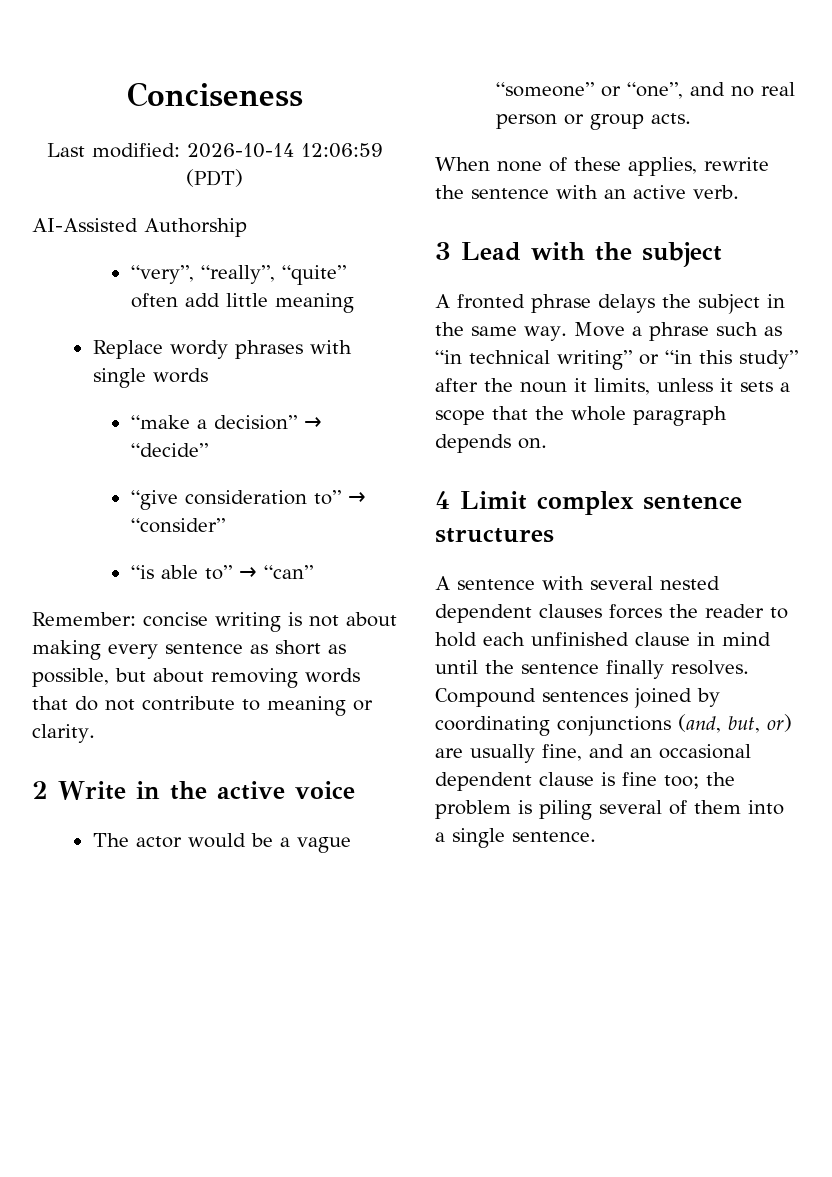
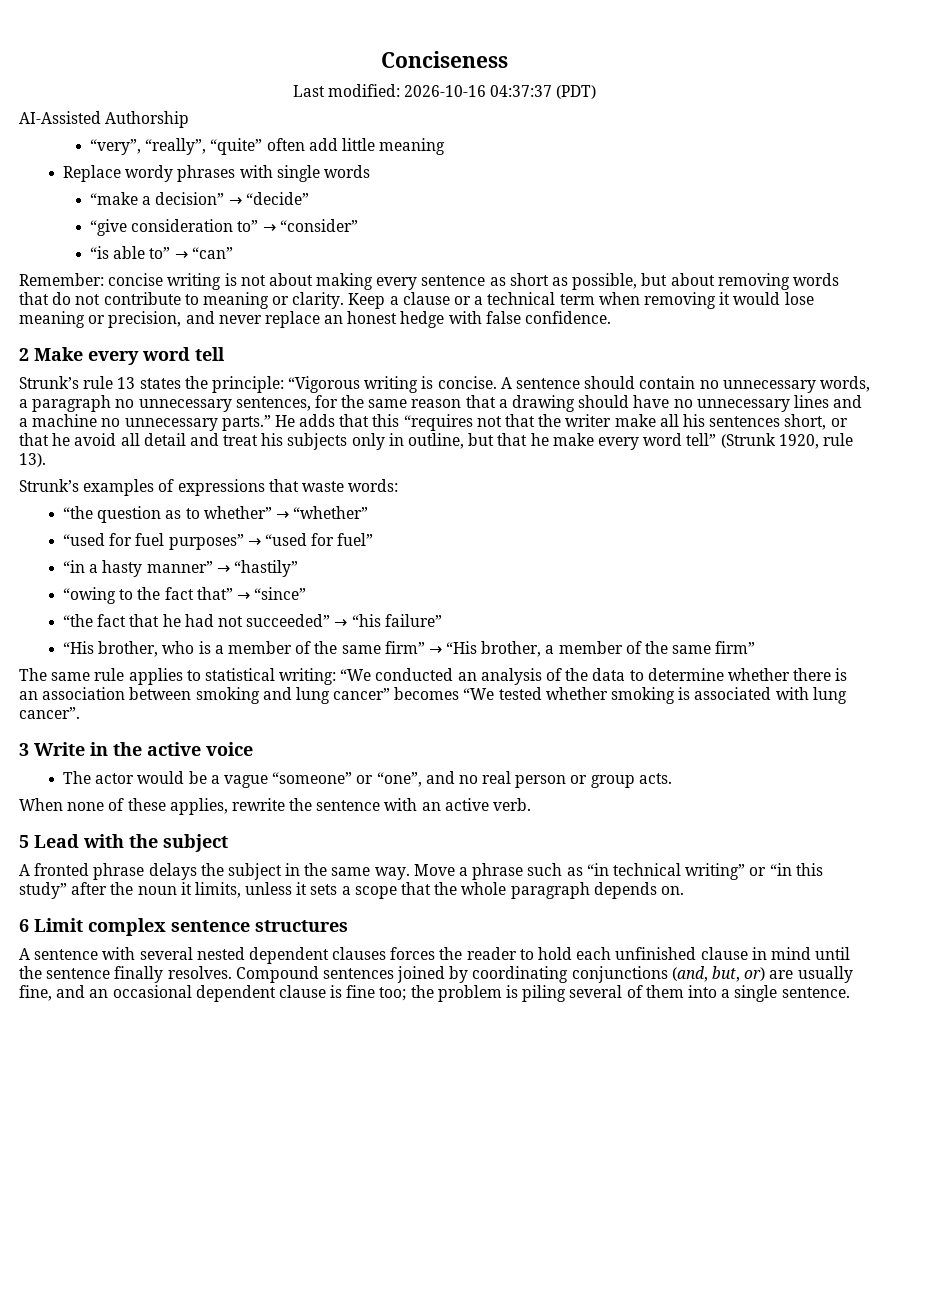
[186,143,383,158] 2026-10-14 12:06:59 -> [404,85,553,97] 2026-10-16 04:37:37
[32,781,48,799] // 2 -> [348,292,814,309] [19,311,612,328] [19,347,225,365] [19,376,870,393] [19,395,863,412] [19,414,848,431] [19,433,853,450] [19,453,46,467] [19,479,399,496] [63,506,369,523] [63,533,374,550] [63,560,298,577] [63,587,307,604] [63,614,442,627] [63,641,756,657] [19,668,848,685] [19,687,847,704] [19,707,80,719] [19,743,29,756] Keep a clause or a technical term when removing it would lose meaning or precision, and never replace an honest hedge with false confidence. // 2 Make every word tell // Strunk’s rule 13 states the principle: “Vigorous writing is concise. A sentence should contain no unnecessary words, a paragraph no unnecessary sentences, for the same reason that a drawing should have no unnecessary lines and a machine no unnecessary parts.” He adds that this “requires not that the writer make all his sentences short, or that he avoid all detail and treat his subjects only in outline, but that he make every word tell” (Strunk 1920, rule 13). // Strunk’s examples of expressions that waste words: // “the question as to whether” → “whether” // “used for fuel purposes” → “used for fuel” // “in a hasty manner” → “hastily” // “owing to the fact that” → “since” // “the fact that he had not succeeded” → “his failure” // “His brother, who is a member of the same firm” → “His brother, a member of the same firm” // The same rule applies to statistical writing: “We conducted an analysis of the data to determine whether there is an association between smoking and lung cancer” becomes “We tested whether smoking is associated with lung cancer”. // 3
[435,242,451,260] 3 -> [19,835,29,848] 5
[435,491,450,509] 4 -> [19,919,29,932] 6

